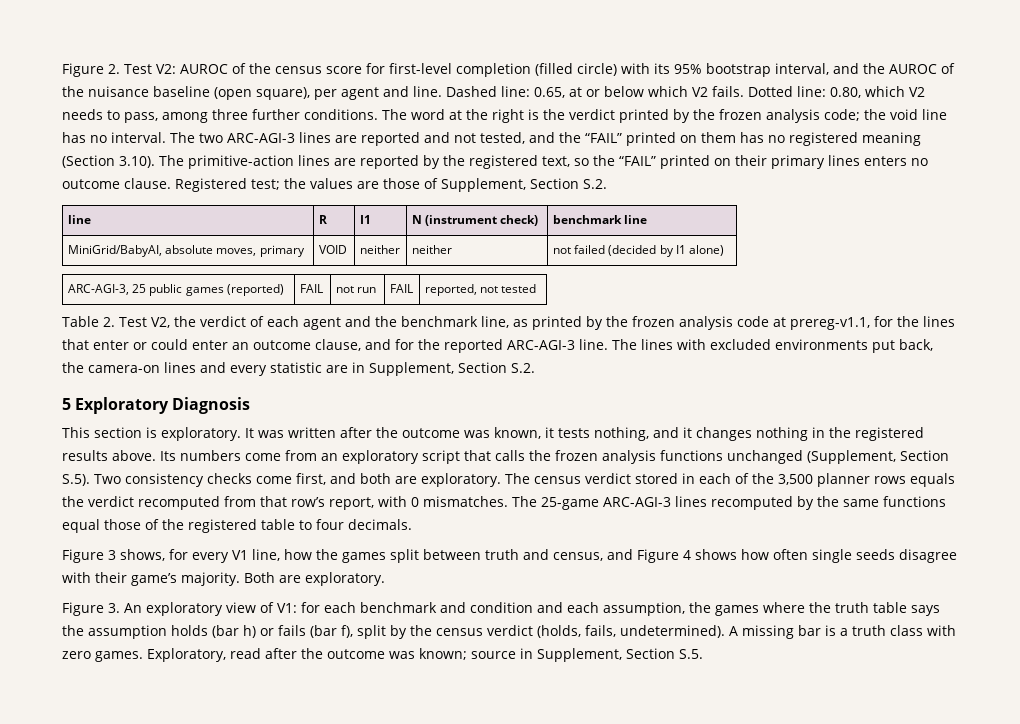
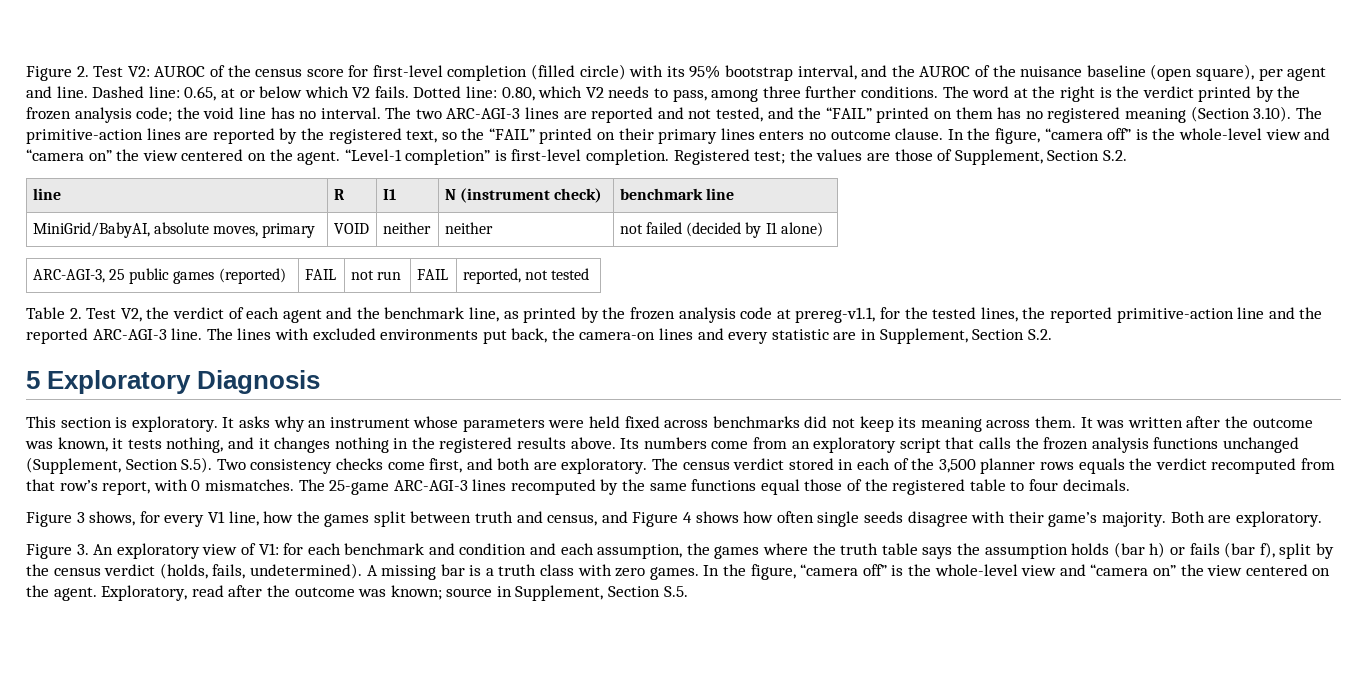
(171, 183) none -> [947,128,1331,144] [26,149,670,165] In the figure, “camera off” is the whole-level view and “camera on” the view centered on the agent. “Level-1 completion” is first-level completion.
[922,316,955,327] [62,339,414,351] lines that enter or could enter an outcome clause, and for -> [932,307,1295,323] tested lines, the reported primitive-action line and
(254, 433) none -> [238,416,1093,432] asks why an instrument whose parameters were held fixed across benchmarks did not keep its meaning across them. It
(143, 656) none -> [703,564,1331,580] [26,585,97,601] In the figure, “camera off” is the whole-level view and “camera on” the view centered on the agent.

